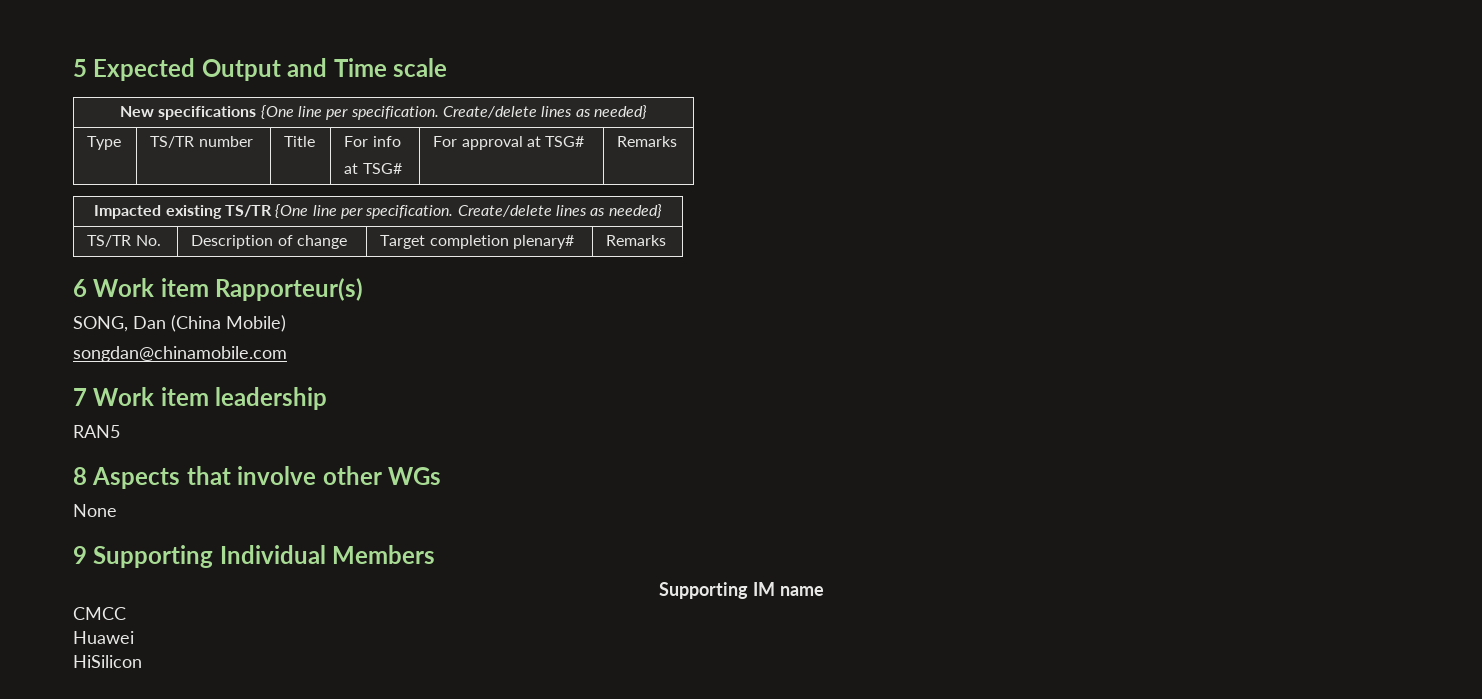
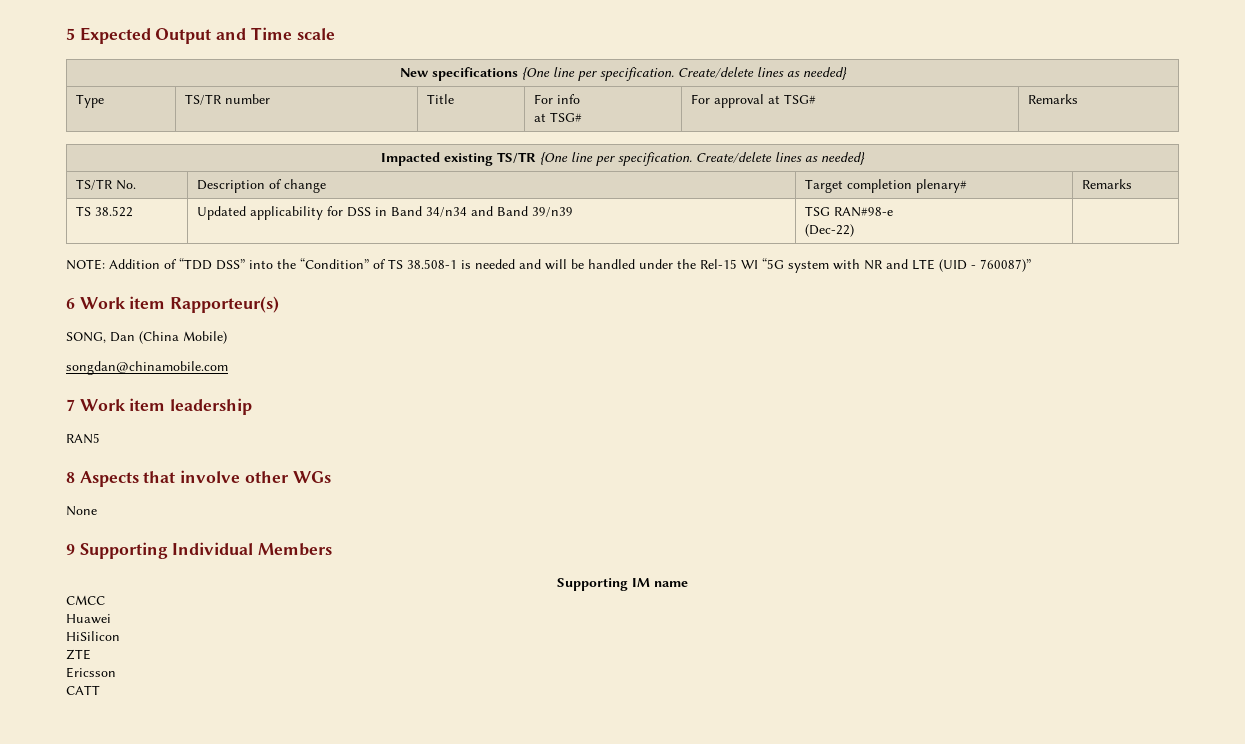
(667, 240) none -> [75,206,133,217] [196,206,573,220] [804,206,893,217] [804,224,854,237] [66,258,1031,273] // TS 38.522 | Updated applicability for DSS in Band 34/n34 and Band 39/n39 | TSG RAN#98-e // (Dec-22) | // NOTE: Addition of “TDD DSS” into the “Condition” of TS 38.508-1 is needed and will be handled under the Rel-15 WI “5G system with NR and LTE (UID - 760087)”
(142, 661) none -> [66,649,91,660] [66,667,116,678] [66,685,100,695] // ZTE // Ericsson // CATT

